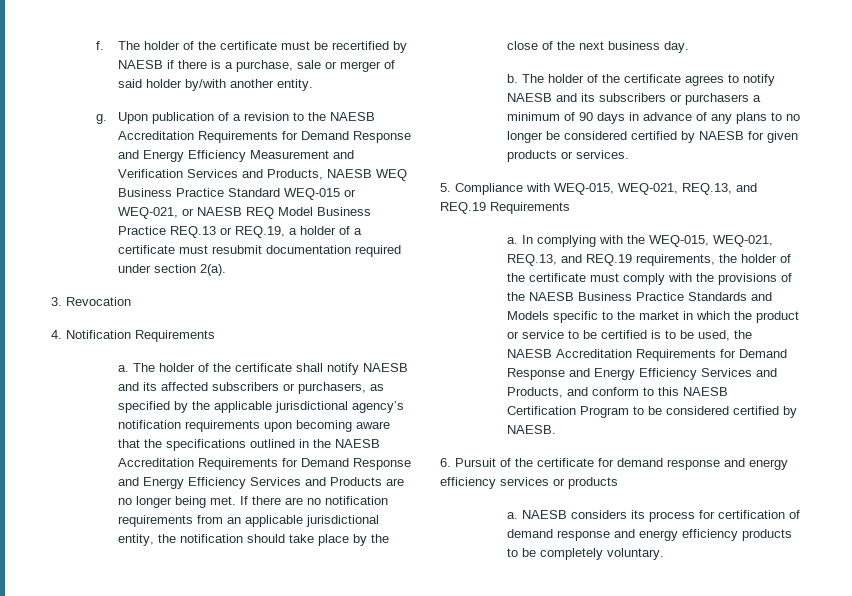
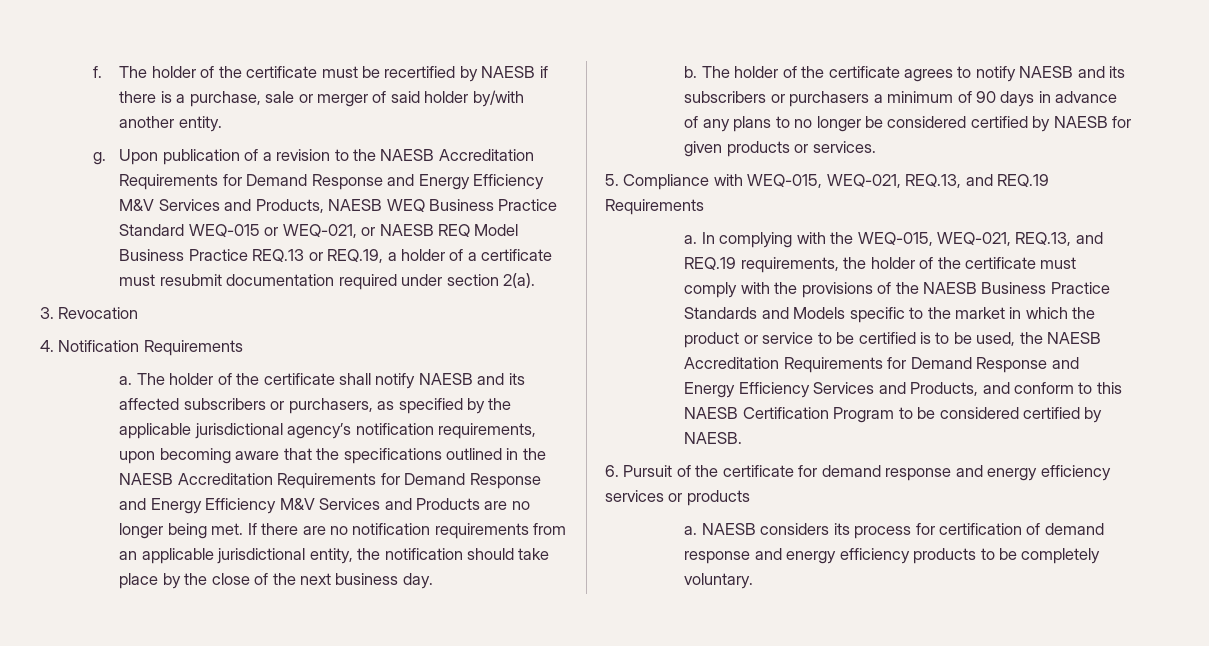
[250,150,355,159] [118,169,184,178] Measurement and Verification -> [119,199,155,211] M&V
[185,420,261,432] requirements -> [438,423,537,439] requirements,
(247, 483) none -> [279,498,315,510] M&V

